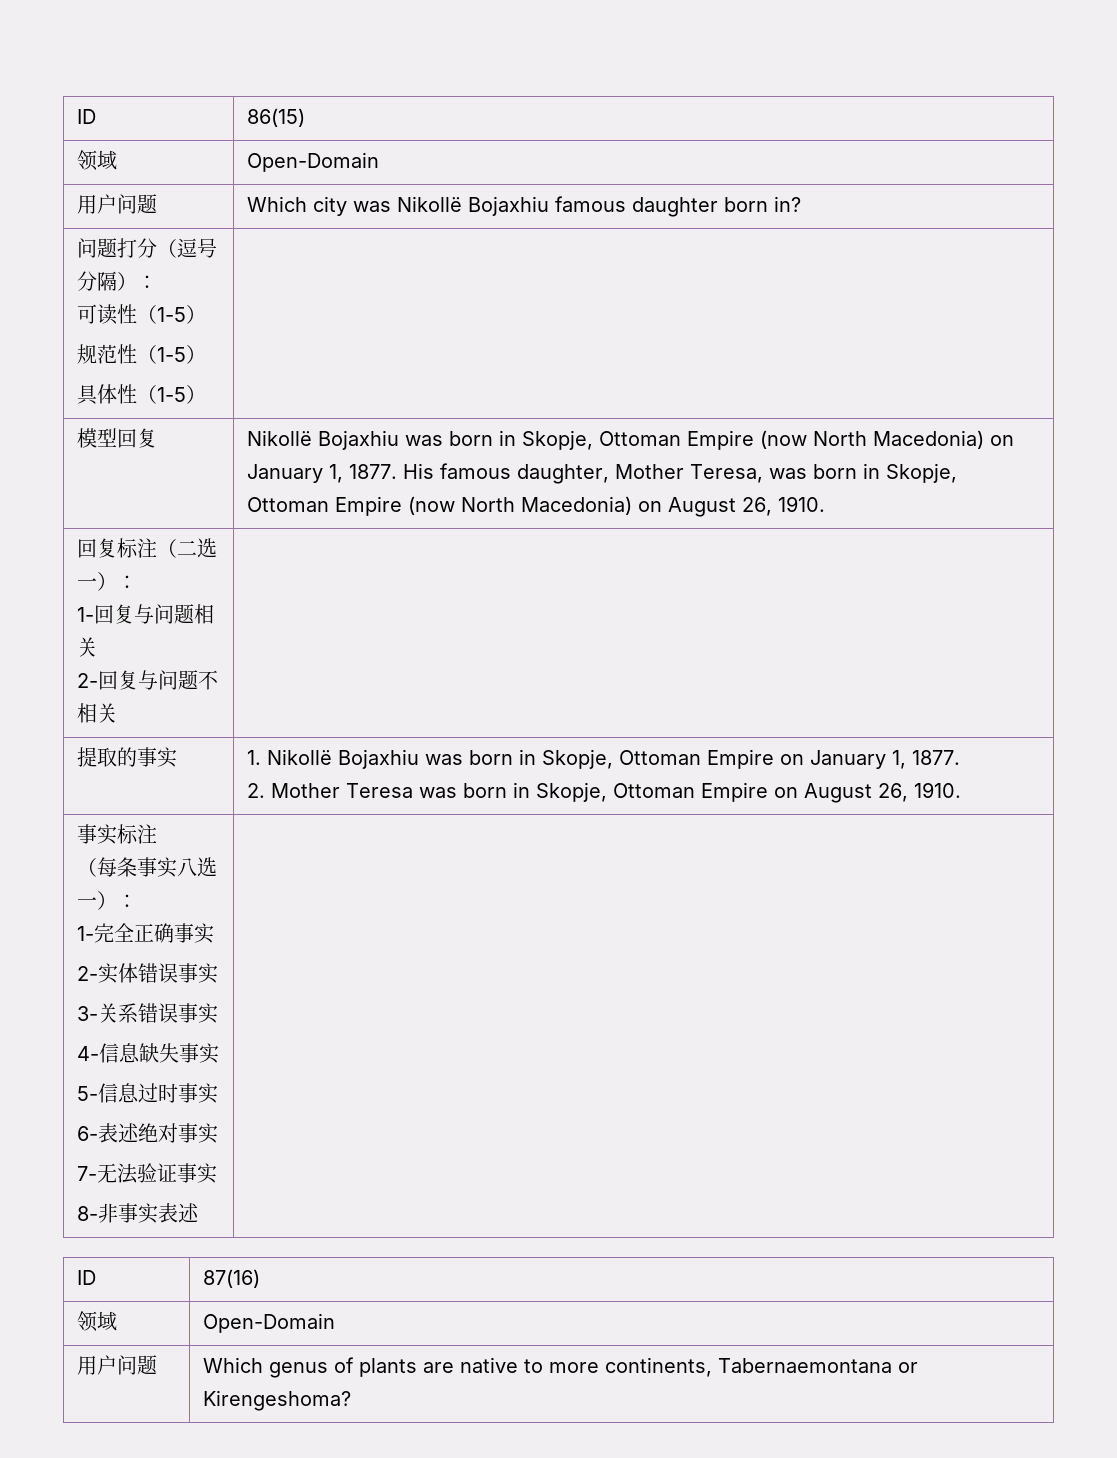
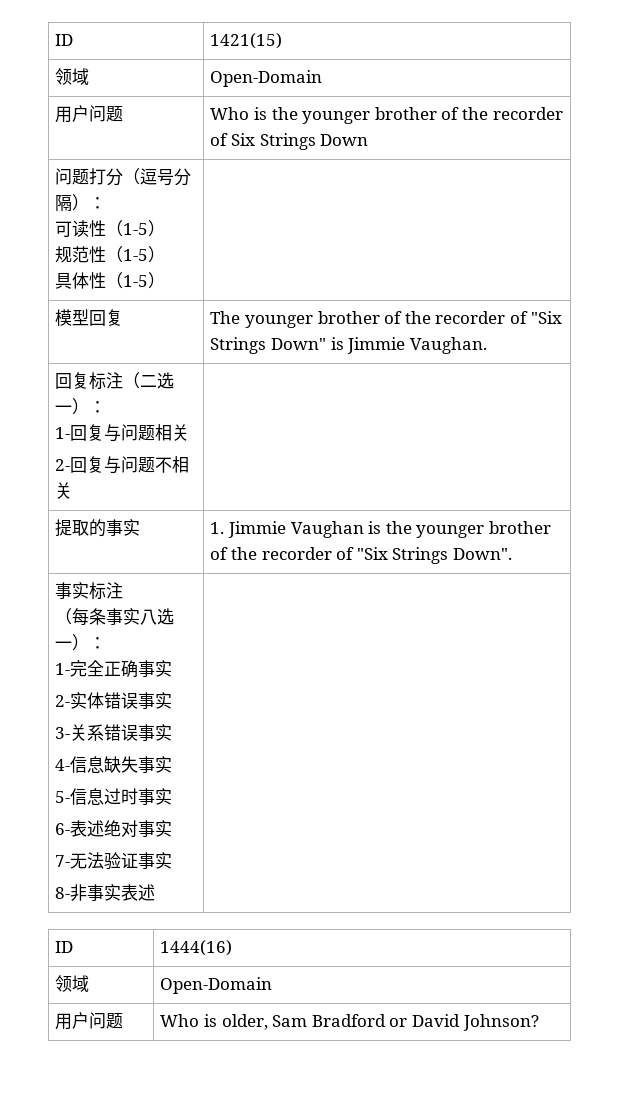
[76,109,96,124] [246,108,305,127] [76,150,117,171] [246,152,379,172] [76,194,157,214] [246,196,801,217] ID | 86(15) // 领域 | Open-Domain // 用户问题 | Which city was Nikollë Bojaxhiu famous daughter born in? -> [55,34,74,46] [210,33,283,49] [55,68,90,85] [210,70,323,87] [55,105,124,123] [210,107,563,124] [210,133,369,150] ID | 1421(15) // 领域 | Open-Domain // 用户问题 | Who is the younger brother of the recorder of Six Strings Down
[246,430,1014,450] [246,463,957,484] [246,496,825,517] Nikollë Bojaxhiu was born in Skopje, Ottoman Empire (now North Macedonia) on January 1, 1877. His famous daughter, Mother Teresa, was born in Skopje, Ottoman Empire (now North Macedonia) on August 26, 1910. -> [210,311,562,328] [210,337,487,354] The younger brother of the recorder of "Six Strings Down" is Jimmie Vaughan.
[266,749,960,769] [246,782,961,803] Nikollë Bojaxhiu was born in Skopje, Ottoman Empire on January 1, 1877. // 2. Mother Teresa was born in Skopje, Ottoman Empire on August 26, 1910. -> [228,521,552,538] [210,547,513,564] Jimmie Vaughan is the younger brother of the recorder of "Six Strings Down".
[202,1269,260,1288] [76,1311,117,1332] [202,1313,335,1333] [76,1355,157,1375] [202,1357,918,1378] [202,1390,351,1411] 87(16) // 领域 | Open-Domain // 用户问题 | Which genus of plants are native to more continents, Tabernaemontana or Kirengeshoma? -> [160,940,233,956] [55,975,90,992] [160,977,273,994] [55,1012,124,1030] [160,1014,539,1031] 1444(16) // 领域 | Open-Domain // 用户问题 | Who is older, Sam Bradford or David Johnson?

